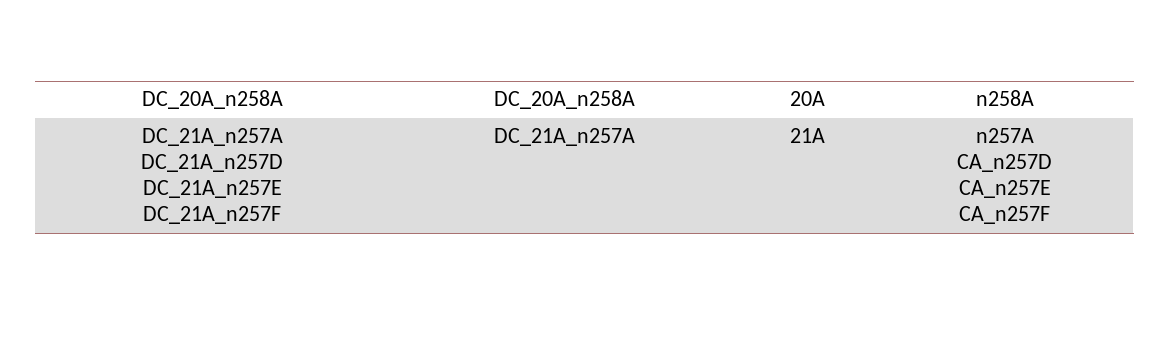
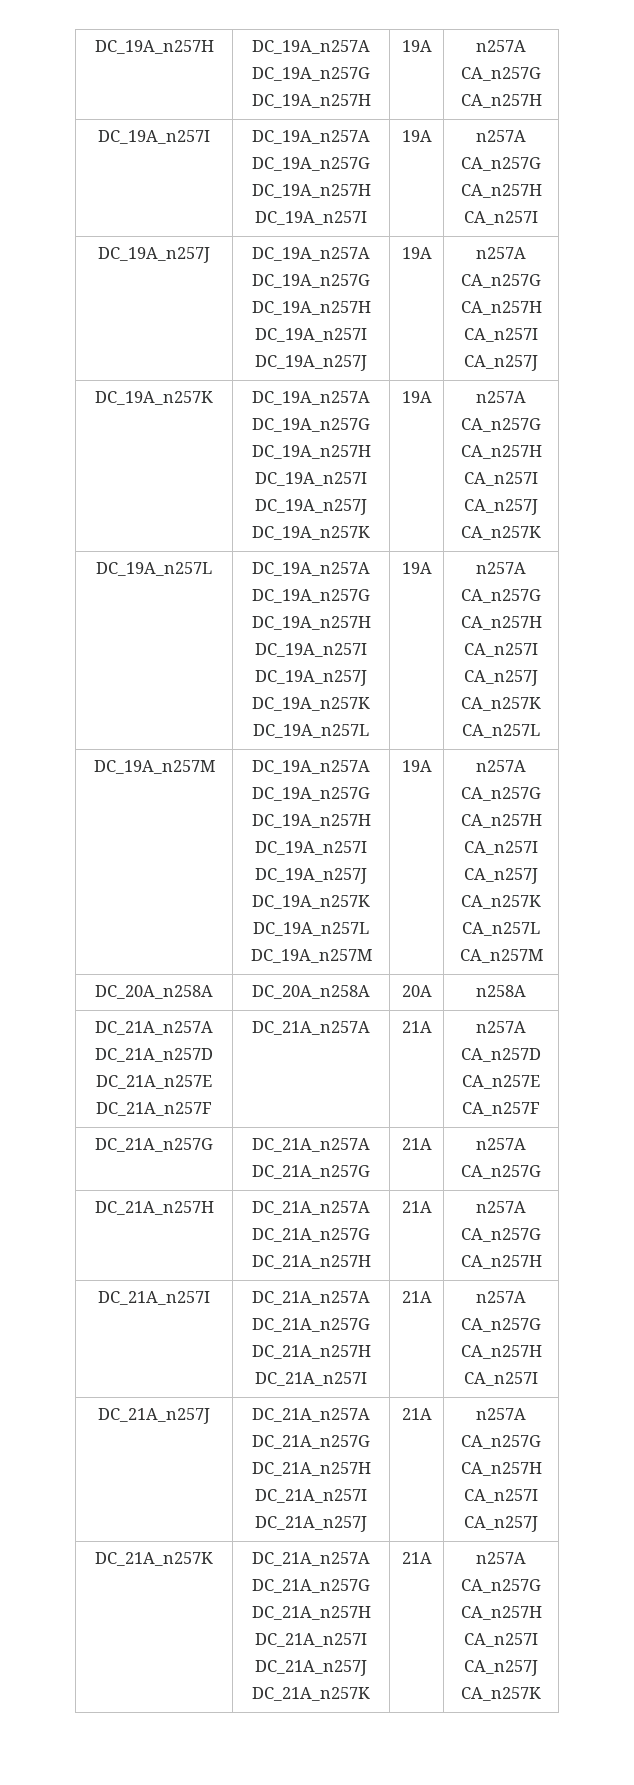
(141, 99) none -> [94,40,214,54] [252,40,370,54] [252,67,370,81] [251,94,371,108] [401,40,432,52] [475,40,526,52] [460,67,541,81] [460,94,542,108] [98,130,210,144] [252,130,370,144] [252,157,370,171] [251,184,371,198] [255,211,367,225] [401,130,432,142] [475,130,526,142] [460,157,541,171] [460,184,542,198] [463,211,538,225] [98,247,210,263] [252,247,370,261] [252,274,370,288] [251,301,371,315] [255,328,367,342] [255,355,367,371] [401,247,432,259] [475,247,526,259] [460,274,541,288] [460,301,542,315] [463,328,538,342] [463,355,538,371] [95,391,213,405] [252,391,370,405] [252,418,370,432] [251,445,371,459] [255,472,367,486] [255,499,367,515] [252,526,370,540] [401,391,432,403] [475,391,526,403] [460,418,541,432] [460,445,542,459] [463,472,538,486] [463,499,538,515] [460,526,541,540] [96,562,212,576] [252,562,370,576] [252,589,370,603] [251,616,371,630] [255,643,367,657] [255,670,367,686] [252,697,370,711] [253,724,369,738] [401,562,432,574] [475,562,526,574] [460,589,541,603] [460,616,542,630] [463,643,538,657] [463,670,538,686] [460,697,541,711] [461,724,540,738] [93,760,215,774] [252,760,370,774] [252,787,370,801] [251,814,371,828] [255,841,367,855] [255,868,367,884] [252,895,370,909] [253,922,369,936] [250,949,372,963] [401,760,432,772] [475,760,526,772] [460,787,541,801] [460,814,542,828] [463,841,538,855] [463,868,538,884] [460,895,541,909] [461,922,540,936] [459,949,543,963] DC_19A_n257H | DC_19A_n257A // DC_19A_n257G // DC_19A_n257H | 19A | n257A // CA_n257G // CA_n257H // DC_19A_n257I | DC_19A_n257A // DC_19A_n257G // DC_19A_n257H // DC_19A_n257I | 19A | n257A // CA_n257G // CA_n257H // CA_n257I // DC_19A_n257J | DC_19A_n257A // DC_19A_n257G // DC_19A_n257H // DC_19A_n257I // DC_19A_n257J | 19A | n257A // CA_n257G // CA_n257H // CA_n257I // CA_n257J // DC_19A_n257K | DC_19A_n257A // DC_19A_n257G // DC_19A_n257H // DC_19A_n257I // DC_19A_n257J // DC_19A_n257K | 19A | n257A // CA_n257G // CA_n257H // CA_n257I // CA_n257J // CA_n257K // DC_19A_n257L | DC_19A_n257A // DC_19A_n257G // DC_19A_n257H // DC_19A_n257I // DC_19A_n257J // DC_19A_n257K // DC_19A_n257L | 19A | n257A // CA_n257G // CA_n257H // CA_n257I // CA_n257J // CA_n257K // CA_n257L // DC_19A_n257M | DC_19A_n257A // DC_19A_n257G // DC_19A_n257H // DC_19A_n257I // DC_19A_n257J // DC_19A_n257K // DC_19A_n257L // DC_19A_n257M | 19A | n257A // CA_n257G // CA_n257H // CA_n257I // CA_n257J // CA_n257K // CA_n257L // CA_n257M //
(1050, 215) none -> [95,1138,213,1152] [252,1138,370,1152] [252,1165,370,1179] [401,1138,432,1150] [475,1138,526,1150] [460,1165,541,1179] [94,1201,214,1215] [252,1201,370,1215] [252,1228,370,1242] [251,1255,371,1269] [401,1201,432,1213] [475,1201,526,1213] [460,1228,541,1242] [460,1255,542,1269] [98,1291,210,1305] [252,1291,370,1305] [252,1318,370,1332] [251,1345,371,1359] [255,1372,367,1386] [401,1291,432,1303] [475,1291,526,1303] [460,1318,541,1332] [460,1345,542,1359] [463,1372,538,1386] [98,1408,210,1424] [252,1408,370,1422] [252,1435,370,1449] [251,1462,371,1476] [255,1489,367,1503] [255,1516,367,1532] [401,1408,432,1420] [475,1408,526,1420] [460,1435,541,1449] [460,1462,542,1476] [463,1489,538,1503] [463,1516,538,1532] [95,1552,213,1566] [252,1552,370,1566] [252,1579,370,1593] [251,1606,371,1620] [255,1633,367,1647] [255,1660,367,1676] [252,1687,370,1701] [401,1552,432,1564] [475,1552,526,1564] [460,1579,541,1593] [460,1606,542,1620] [463,1633,538,1647] [463,1660,538,1676] [460,1687,541,1701] // DC_21A_n257G | DC_21A_n257A // DC_21A_n257G | 21A | n257A // CA_n257G // DC_21A_n257H | DC_21A_n257A // DC_21A_n257G // DC_21A_n257H | 21A | n257A // CA_n257G // CA_n257H // DC_21A_n257I | DC_21A_n257A // DC_21A_n257G // DC_21A_n257H // DC_21A_n257I | 21A | n257A // CA_n257G // CA_n257H // CA_n257I // DC_21A_n257J | DC_21A_n257A // DC_21A_n257G // DC_21A_n257H // DC_21A_n257I // DC_21A_n257J | 21A | n257A // CA_n257G // CA_n257H // CA_n257I // CA_n257J // DC_21A_n257K | DC_21A_n257A // DC_21A_n257G // DC_21A_n257H // DC_21A_n257I // DC_21A_n257J // DC_21A_n257K | 21A | n257A // CA_n257G // CA_n257H // CA_n257I // CA_n257J // CA_n257K

